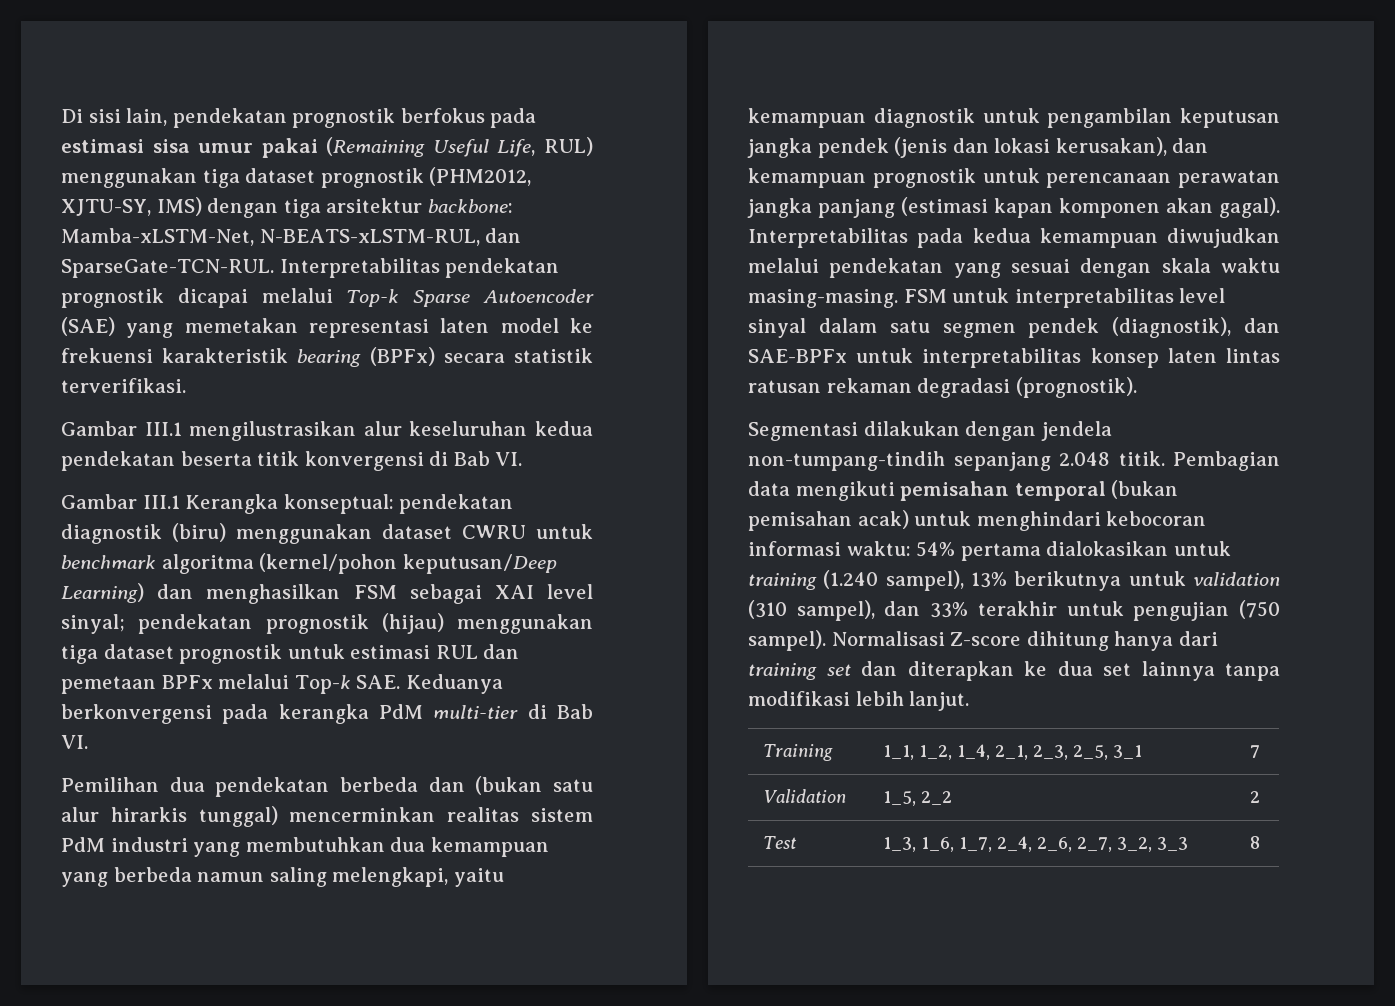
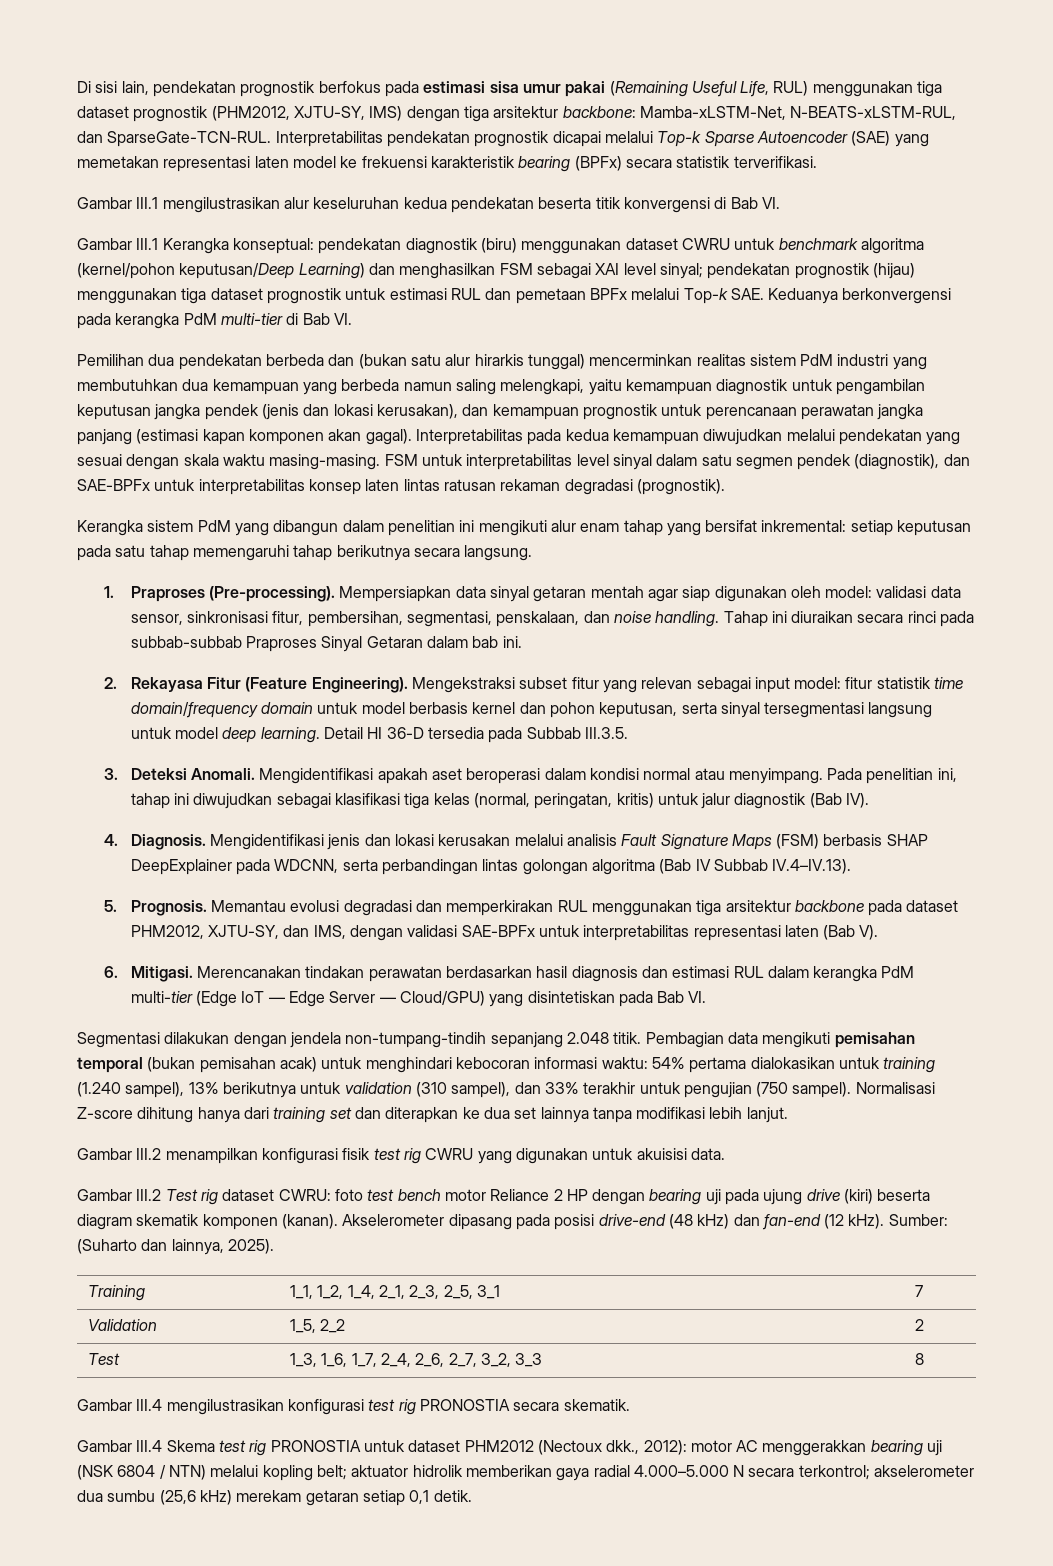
(1137, 387) none -> [77,520,972,536] [77,545,533,561] [103,586,961,602] [130,611,975,627] [130,636,522,652] [103,677,964,693] [130,702,933,718] [130,727,628,743] [103,768,957,784] [130,793,870,809] [103,834,928,850] [130,859,852,875] [103,900,959,916] [130,925,879,941] [103,966,915,982] [130,991,707,1007] // Kerangka sistem PdM yang dibangun dalam penelitian ini mengikuti alur enam tahap yang bersifat inkremental: setiap keputusan pada satu tahap memengaruhi tahap berikutnya secara langsung. // 1. Praproses (Pre-processing). Mempersiapkan data sinyal getaran mentah agar siap digunakan oleh model: validasi data sensor, sinkronisasi fitur, pembersihan, segmentasi, penskalaan, dan noise handling. Tahap ini diuraikan secara rinci pada subbab-subbab Praproses Sinyal Getaran dalam bab ini. // 2. Rekayasa Fitur (Feature Engineering). Mengekstraksi subset fitur yang relevan sebagai input model: fitur statistik time domain/frequency domain untuk model berbasis kernel dan pohon keputusan, serta sinyal tersegmentasi langsung untuk model deep learning. Detail HI 36-D tersedia pada Subbab III.3.5. // 3. Deteksi Anomali. Mengidentifikasi apakah aset beroperasi dalam kondisi normal atau menyimpang. Pada penelitian ini, tahap ini diwujudkan sebagai klasifikasi tiga kelas (normal, peringatan, kritis) untuk jalur diagnostik (Bab IV). // 4. Diagnosis. Mengidentifikasi jenis dan lokasi kerusakan melalui analisis Fault Signature Maps (FSM) berbasis SHAP DeepExplainer pada WDCNN, serta perbandingan lintas golongan algoritma (Bab IV Subbab IV.4–IV.13). // 5. Prognosis. Memantau evolusi degradasi dan memperkirakan RUL menggunakan tiga arsitektur backbone pada dataset PHM2012, XJTU-SY, dan IMS, dengan validasi SAE-BPFx untuk interpretabilitas representasi laten (Bab V). // 6. Mitigasi. Merencanakan tindakan perawatan berdasarkan hasil diagnosis dan estimasi RUL dalam kerangka PdM multi-tier (Edge IoT — Edge Server — Cloud/GPU) yang disintetiskan pada Bab VI.
(970, 701) none -> [77,1148,725,1164] [77,1189,931,1205] [77,1214,948,1230] [77,1239,274,1255] // Gambar III.2 menampilkan konfigurasi fisik test rig CWRU yang digunakan untuk akuisisi data. // Gambar III.2 Test rig dataset CWRU: foto test bench motor Reliance 2 HP dengan bearing uji pada ujung drive (kiri) beserta diagram skematik komponen (kanan). Akselerometer dipasang pada posisi drive-end (48 kHz) dan fan-end (12 kHz). Sumber: (Suharto dan lainnya, 2025).
(1260, 842) none -> [77,1399,630,1415] [77,1440,943,1456] [77,1465,975,1481] [77,1490,472,1506] // Gambar III.4 mengilustrasikan konfigurasi test rig PRONOSTIA secara skematik. // Gambar III.4 Skema test rig PRONOSTIA untuk dataset PHM2012 (Nectoux dkk., 2012): motor AC menggerakkan bearing uji (NSK 6804 / NTN) melalui kopling belt; aktuator hidrolik memberikan gaya radial 4.000–5.000 N secara terkontrol; akselerometer dua sumbu (25,6 kHz) merekam getaran setiap 0,1 detik.

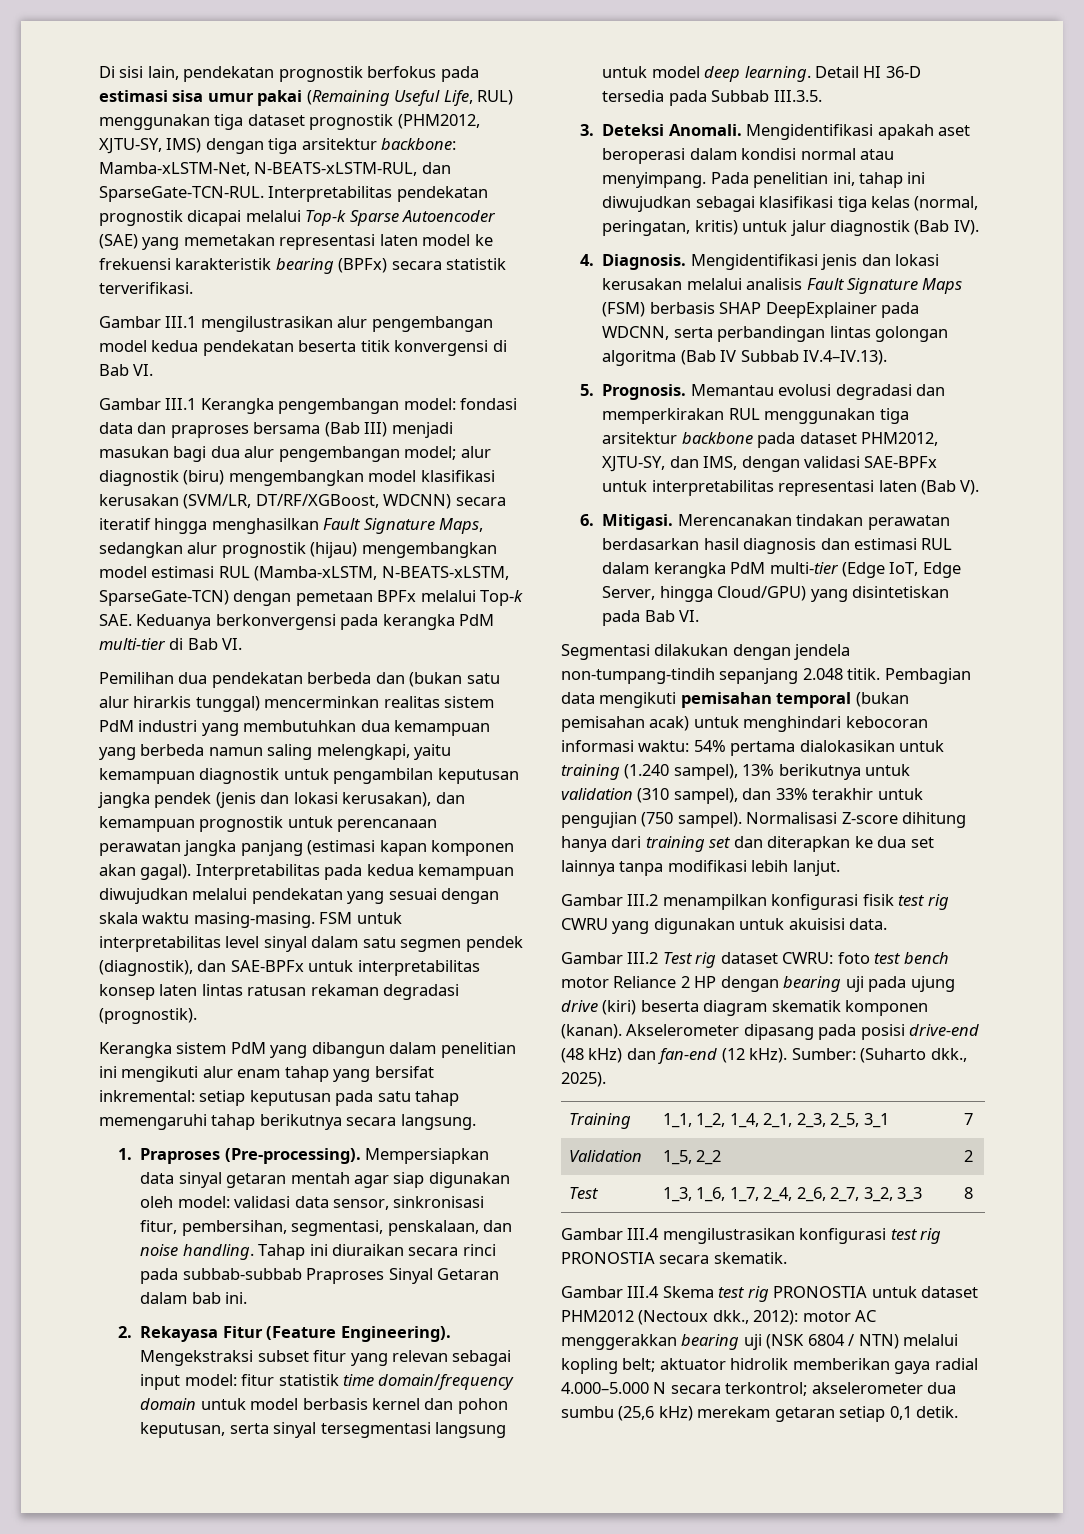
[313,197,400,209] keseluruhan -> [371,316,493,332] [99,340,147,352] pengembangan model
[232,238,924,254] [77,263,915,279] [77,288,512,304] konseptual: pendekatan diagnostik (biru) menggunakan dataset CWRU untuk benchmark algoritma (kernel/pohon keputusan/Deep Learning) dan menghasilkan FSM sebagai XAI level sinyal; pendekatan prognostik (hijau) menggunakan tiga dataset prognostik untuk estimasi RUL dan -> [278,398,518,414] [99,422,453,438] [99,446,491,462] [99,470,495,486] [99,494,506,509] [99,518,484,534] [99,542,497,558] [99,566,509,581] [99,590,292,606] pengembangan model: fondasi data dan praproses bersama (Bab III) menjadi masukan bagi dua alur pengembangan model; alur diagnostik (biru) mengembangkan model klasifikasi kerusakan (SVM/LR, DT/RF/XGBoost, WDCNN) secara iteratif hingga menghasilkan Fault Signature Maps, sedangkan alur prognostik (hijau) mengembangkan model estimasi RUL (Mamba-xLSTM, N-BEATS-xLSTM, SparseGate-TCN) dengan
[241,991,396,1007] IoT — Edge Server — -> [889,562,961,578] [602,586,713,602] IoT, Edge Server, hingga
[141,1239,224,1255] dan lainnya, -> [930,1048,967,1062] dkk.,

